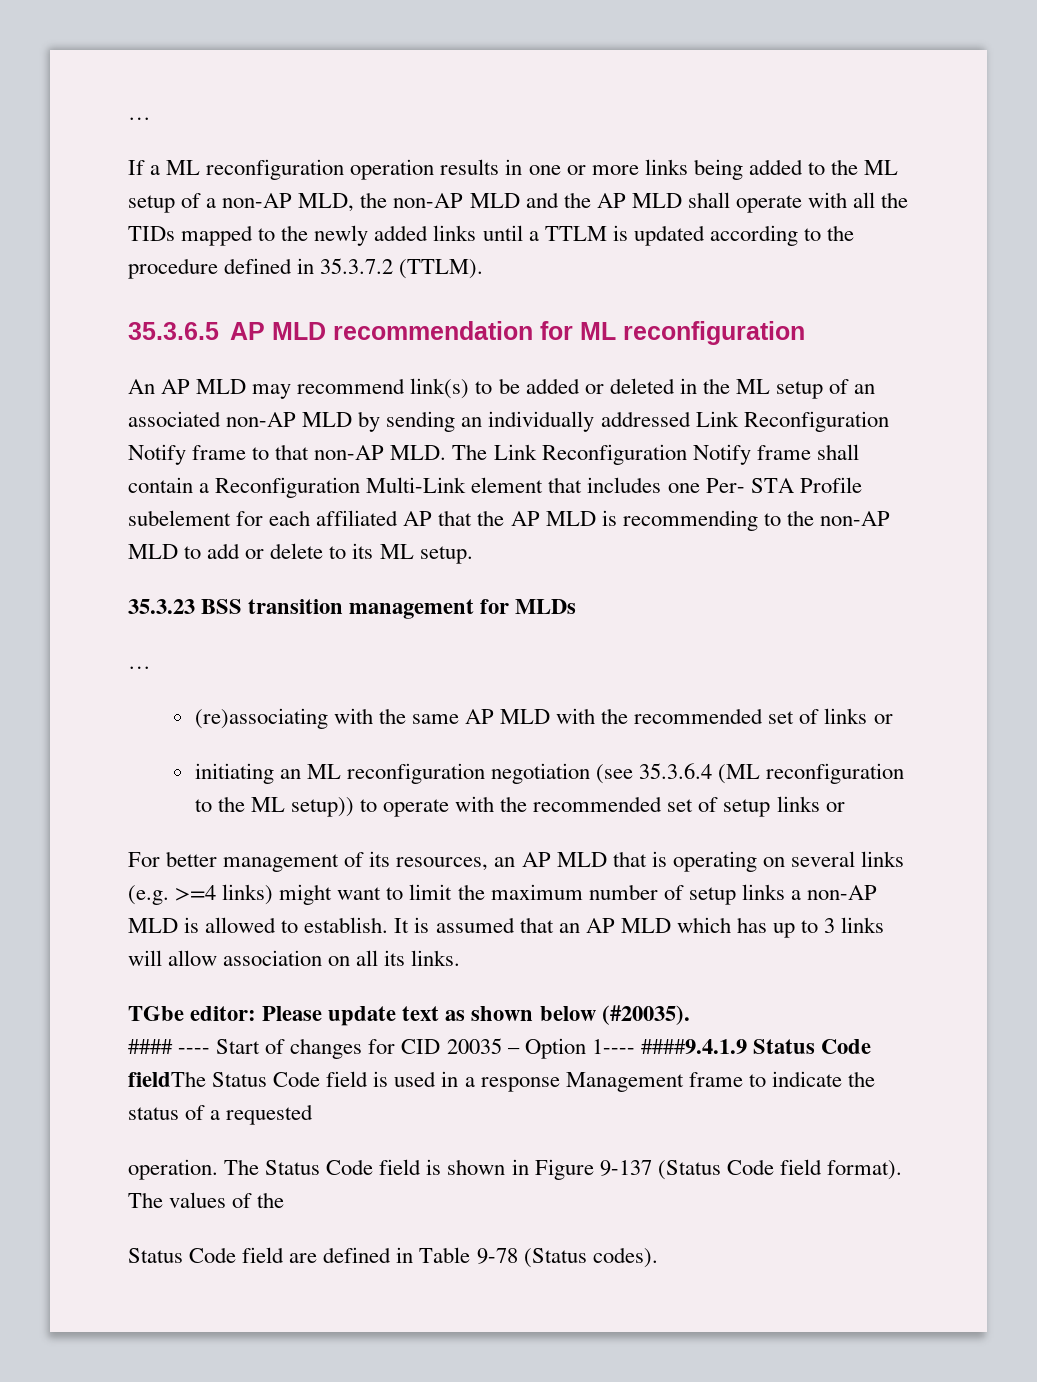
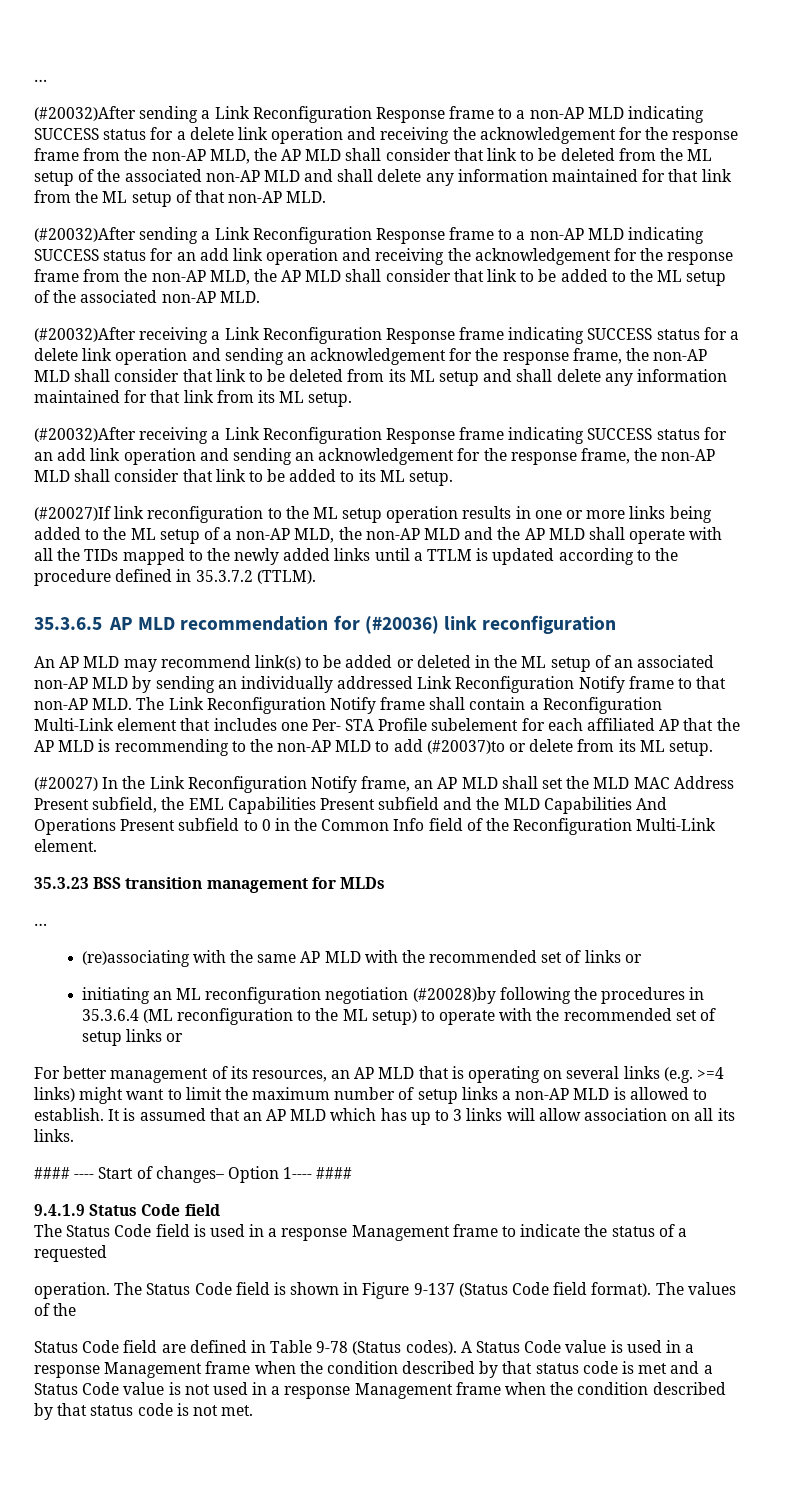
[128,117,151,120] [128,159,345,180] … // If a ML reconfiguration -> [34,79,47,82] [34,106,705,123] [34,127,739,144] [34,148,713,164] [34,169,732,186] [34,190,327,207] [34,227,705,244] [34,248,734,265] [34,269,727,286] [34,290,260,303] [34,327,740,344] [34,348,708,365] [34,369,727,386] [34,390,353,407] [34,427,727,444] [34,448,716,465] [34,469,454,486] [34,506,383,523] … // (#20032)After sending a Link Reconfiguration Response frame to a non-AP MLD indicating SUCCESS status for a delete link operation and receiving the acknowledgement for the response frame from the non-AP MLD, the AP MLD shall consider that link to be deleted from the ML setup of the associated non-AP MLD and shall delete any information maintained for that link from the ML setup of that non-AP MLD. // (#20032)After sending a Link Reconfiguration Response frame to a non-AP MLD indicating SUCCESS status for an add link operation and receiving the acknowledgement for the response frame from the non-AP MLD, the AP MLD shall consider that link to be added to the ML setup of the associated non-AP MLD. // (#20032)After receiving a Link Reconfiguration Response frame indicating SUCCESS status for a delete link operation and sending an acknowledgement for the response frame, the non-AP MLD shall consider that link to be deleted from its ML setup and shall delete any information maintained for that link from its ML setup. // (#20032)After receiving a Link Reconfiguration Response frame indicating SUCCESS status for an add link operation and sending an acknowledgement for the response frame, the non-AP MLD shall consider that link to be added to its ML setup. // (#20027)If link reconfiguration to the ML setup
[580,322,617,340] ML -> [364,616,478,634] (#20036) link
(241, 551) none -> [426,740,505,754] (#20037)to
[329,543,473,564] to its ML setup. -> [577,739,713,756] [34,776,734,793] [34,797,668,814] [34,818,717,835] [34,839,97,852] from its ML setup. // (#20027) In the Link Reconfiguration Notify frame, an AP MLD shall set the MLD MAC Address Present subfield, the EML Capabilities Present subfield and the MLD Capabilities And Operations Present subfield to 0 in the Common Info field of the Reconfiguration Multi-Link element.
[596,764,634,784] (see -> [412,987,705,1004] (#20028)by following the procedures in
[290,797,354,817] setup)) -> [371,1009,417,1025] setup)
[128,1005,690,1026] [128,1038,871,1059] [128,1071,206,1087] TGbe editor: Please update text as shown below (#20035). // #### ---- Start of changes for CID 20035 – Option 1---- ####9.4.1.9 Status Code fieldThe -> [34,1166,353,1183] [34,1204,220,1216] [34,1224,62,1237] #### ---- Start of changes– Option 1---- #### // 9.4.1.9 Status Code field // The
(658, 1257) none -> [460,1340,695,1353] [34,1361,713,1378] [34,1382,726,1399] [34,1403,254,1420] A Status Code value is used in a response Management frame when the condition described by that status code is met and a Status Code value is not used in a response Management frame when the condition described by that status code is not met.

